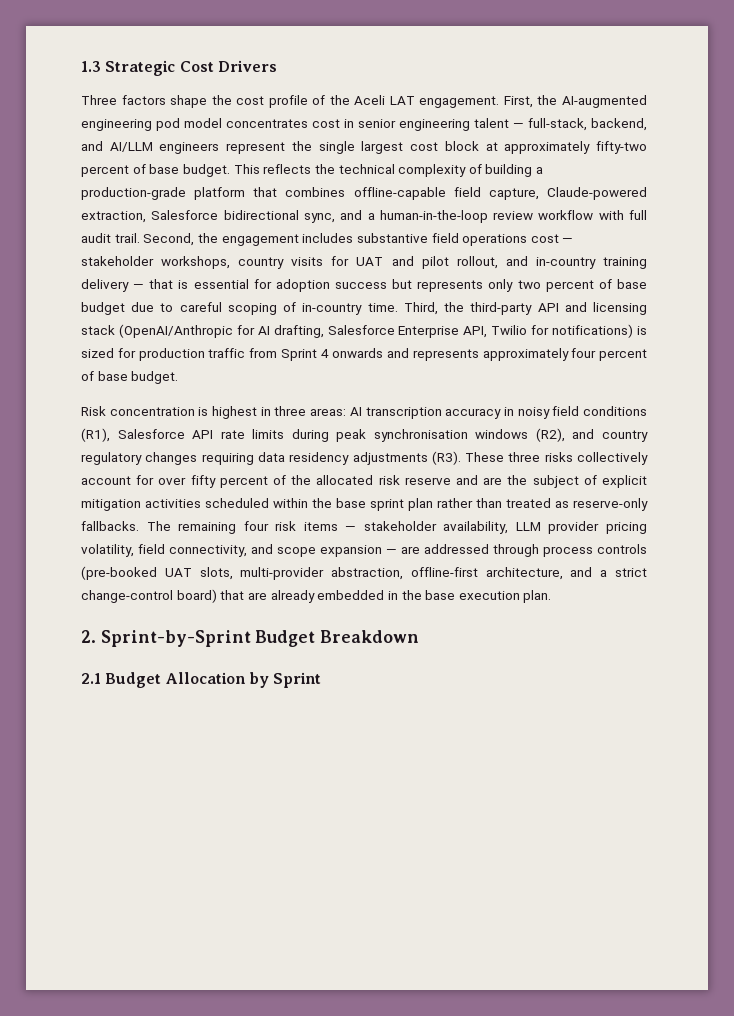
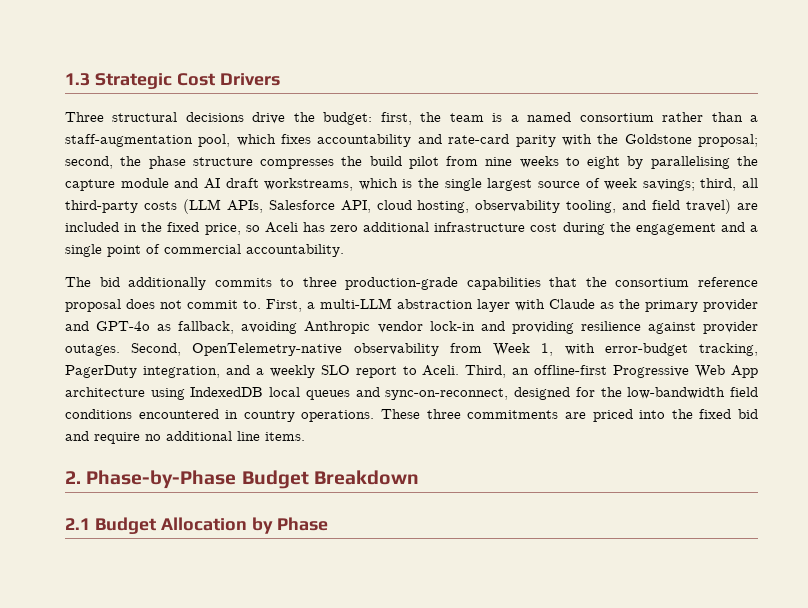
[121,95,648,108] [81,118,647,131] [81,141,648,154] [81,164,544,177] [81,187,648,200] [81,210,647,223] [81,233,574,246] [81,256,647,269] [81,279,647,292] [81,302,647,315] [81,324,648,338] [81,348,647,361] [81,371,179,384] [81,406,647,419] [81,428,648,442] [81,451,648,465] [81,475,647,488] [81,498,648,511] [81,521,647,534] [81,544,647,557] [81,566,647,580] [81,589,552,603] factors shape the cost profile of the Aceli LAT engagement. First, the AI-augmented engineering pod model concentrates cost in senior engineering talent — full-stack, backend, and AI/LLM engineers represent the single largest cost block at approximately fifty-two percent of base budget. This reflects the technical complexity of building a production-grade platform that combines offline-capable field capture, Claude-powered extraction, Salesforce bidirectional sync, and a human-in-the-loop review workflow with full audit trail. Second, the engagement includes substantive field operations cost — stakeholder workshops, country visits for UAT and pilot rollout, and in-country training delivery — that is essential for adoption success but represents only two percent of base budget due to careful scoping of in-country time. Third, the third-party API and licensing stack (OpenAI/Anthropic for AI drafting, Salesforce Enterprise API, Twilio for notifications) is sized for production traffic from Sprint 4 onwards and represents approximately four percent of base budget. // Risk concentration is highest in three areas: AI transcription accuracy in noisy field conditions (R1), Salesforce API rate limits during peak synchronisation windows (R2), and country regulatory changes requiring data residency adjustments (R3). These three risks collectively account for over fifty percent of the allocated risk reserve and are the subject of explicit mitigation activities scheduled within the base sprint plan rather than treated as reserve-only fallbacks. The remaining four risk items — stakeholder availability, LLM provider pricing volatility, field connectivity, and scope expansion — are addressed through process controls (pre-booked UAT slots, multi-provider abstraction, offline-first architecture, and a strict change-control board) that are already embedded in the base execution plan. -> [112,112,758,125] [65,134,759,147] [65,156,758,169] [65,178,758,191] [65,199,758,214] [65,222,758,235] [65,244,344,257] [65,277,758,290] [65,298,758,312] [65,321,758,334] [65,343,758,356] [65,365,759,378] [65,387,759,400] [65,409,759,422] [65,431,305,444] structural decisions drive the budget: first, the team is a named consortium rather than a staff-augmentation pool, which fixes accountability and rate-card parity with the Goldstone proposal; second, the phase structure compresses the build pilot from nine weeks to eight by parallelising the capture module and AI draft workstreams, which is the single largest source of week savings; third, all third-party costs (LLM APIs, Salesforce API, cloud hosting, observability tooling, and field travel) are included in the fixed price, so Aceli has zero additional infrastructure cost during the engagement and a single point of commercial accountability. // The bid additionally commits to three production-grade capabilities that the consortium reference proposal does not commit to. First, a multi-LLM abstraction layer with Claude as the primary provider and GPT-4o as fallback, avoiding Anthropic vendor lock-in and providing resilience against provider outages. Second, OpenTelemetry-native observability from Week 1, with error-budget tracking, PagerDuty integration, and a weekly SLO report to Aceli. Third, an offline-first Progressive Web App architecture using IndexedDB local queues and sync-on-reconnect, designed for the low-bandwidth field conditions encountered in country operations. These three commitments are priced into the fixed bid and require no additional line items.
[100,630,251,647] Sprint-by-Sprint -> [86,470,237,489] Phase-by-Phase
[273,672,322,688] Sprint -> [277,517,329,531] Phase

